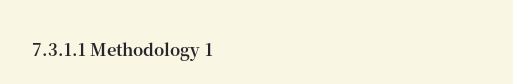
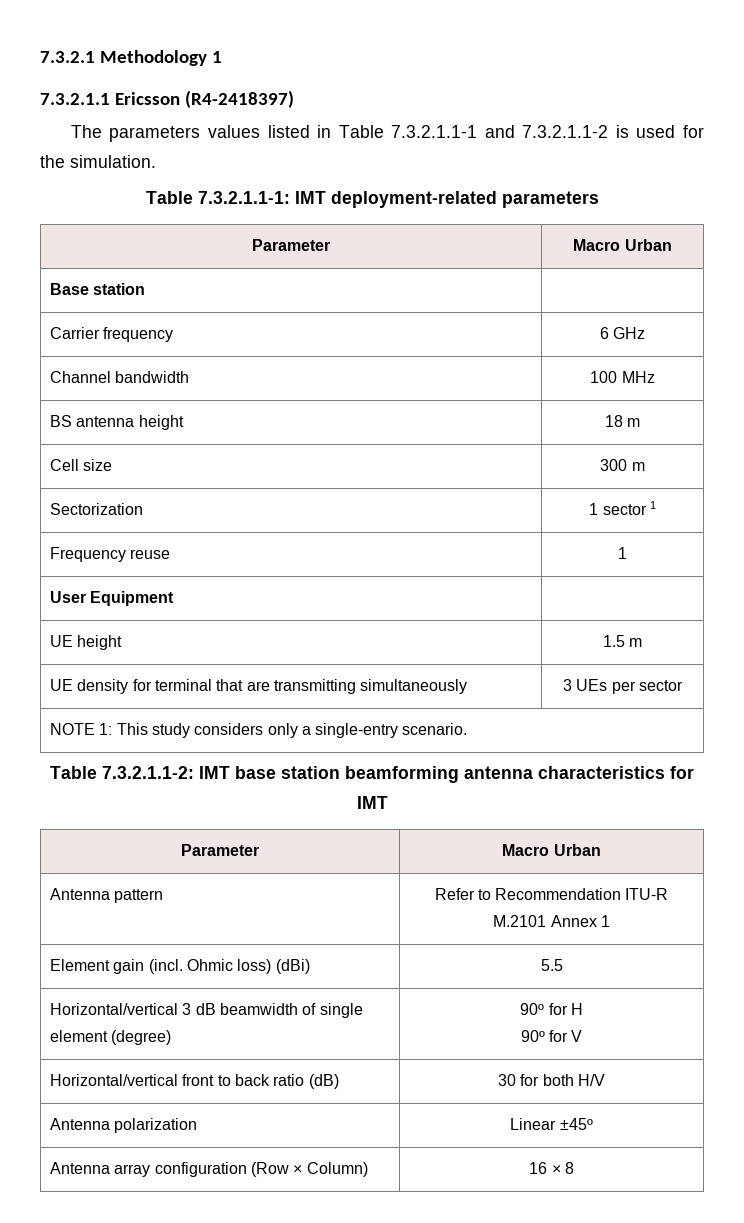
[32,43,86,56] 7.3.1.1 -> [40,51,95,63] 7.3.2.1
(213, 49) none -> [40,90,294,108] [70,125,704,142] [40,155,156,168] [145,191,599,208] [252,239,330,251] [573,239,672,251] [49,283,146,295] [49,327,174,342] [599,327,646,339] [49,371,190,383] [590,371,655,383] [49,415,184,430] [604,415,641,427] [49,459,113,471] [600,459,645,471] [49,503,143,515] [589,501,656,515] [49,547,171,562] [617,547,627,559] [49,591,175,606] [49,635,123,650] [602,635,643,647] [49,679,468,694] [563,679,683,694] [49,723,468,738] [50,766,694,783] [356,796,388,809] [181,844,259,856] [502,844,601,856] [49,888,164,903] [434,888,669,900] [493,915,610,927] [49,959,310,974] [540,959,563,971] [49,1003,363,1018] [49,1030,172,1045] [520,1003,583,1015] [520,1030,583,1042] [49,1074,339,1089] [498,1074,605,1086] [49,1118,198,1133] [510,1118,593,1130] [49,1162,368,1177] [529,1162,574,1174] // 7.3.2.1.1 Ericsson (R4-2418397) // The parameters values listed in Table 7.3.2.1.1-1 and 7.3.2.1.1-2 is used for the simulation. // Table 7.3.2.1.1-1: IMT deployment-related parameters // Parameter | Macro Urban // Base station | // Carrier frequency | 6 GHz // Channel bandwidth | 100 MHz // BS antenna height | 18 m // Cell size | 300 m // Sectorization | 1 sector 1 // Frequency reuse | 1 // User Equipment | // UE height | 1.5 m // UE density for terminal that are transmitting simultaneously | 3 UEs per sector // NOTE 1: This study considers only a single-entry scenario. // Table 7.3.2.1.1-2: IMT base station beamforming antenna characteristics for IMT // Parameter | Macro Urban // Antenna pattern | Refer to Recommendation ITU-R M.2101 Annex 1 // Element gain (incl. Ohmic loss) (dBi) | 5.5 // Horizontal/vertical 3 dB beamwidth of single element (degree) | 90º for H // 90º for V // Horizontal/vertical front to back ratio (dB) | 30 for both H/V // Antenna polarization | Linear ±45º // Antenna array configuration (Row × Column) | 16 × 8

